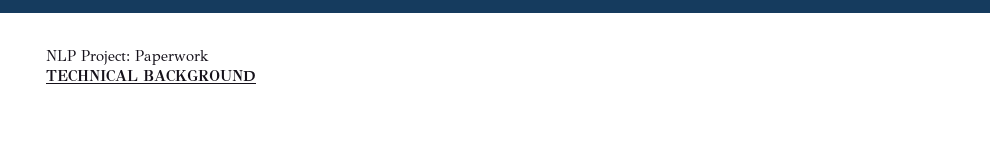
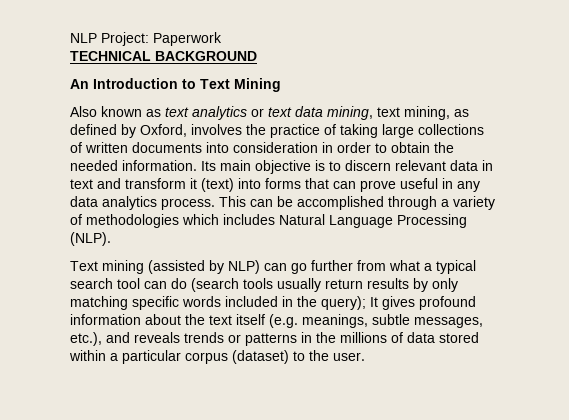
(256, 75) none -> [70,78,281,92] [70,106,469,120] [70,124,484,138] [70,142,454,153] [70,160,493,174] [70,178,480,192] [70,196,495,210] [70,214,467,228] [70,232,111,246] [70,260,476,274] [70,278,458,292] [70,296,476,310] [70,314,483,328] [70,332,479,346] [69,350,365,364] // An Introduction to Text Mining // Also known as text analytics or text data mining, text mining, as defined by Oxford, involves the practice of taking large collections of written documents into consideration in order to obtain the needed information. Its main objective is to discern relevant data in text and transform it (text) into forms that can prove useful in any data analytics process. This can be accomplished through a variety of methodologies which includes Natural Language Processing (NLP). // Text mining (assisted by NLP) can go further from what a typical search tool can do (search tools usually return results by only matching specific words included in the query); It gives profound information about the text itself (e.g. meanings, subtle messages, etc.), and reveals trends or patterns in the millions of data stored within a particular corpus (dataset) to the user.

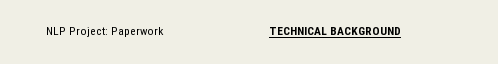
[70,78,281,92] [70,106,469,120] [70,124,484,138] [70,142,454,153] [70,160,493,174] [70,178,480,192] [70,196,495,210] [70,214,467,228] [70,232,111,246] [70,260,476,274] [70,278,458,292] [70,296,476,310] [70,314,483,328] [70,332,479,346] [69,350,365,364] // An Introduction to Text Mining // Also known as text analytics or text data mining, text mining, as defined by Oxford, involves the practice of taking large collections of written documents into consideration in order to obtain the needed information. Its main objective is to discern relevant data in text and transform it (text) into forms that can prove useful in any data analytics process. This can be accomplished through a variety of methodologies which includes Natural Language Processing (NLP). // Text mining (assisted by NLP) can go further from what a typical search tool can do (search tools usually return results by only matching specific words included in the query); It gives profound information about the text itself (e.g. meanings, subtle messages, etc.), and reveals trends or patterns in the millions of data stored within a particular corpus (dataset) to the user. -> (402, 31) none

